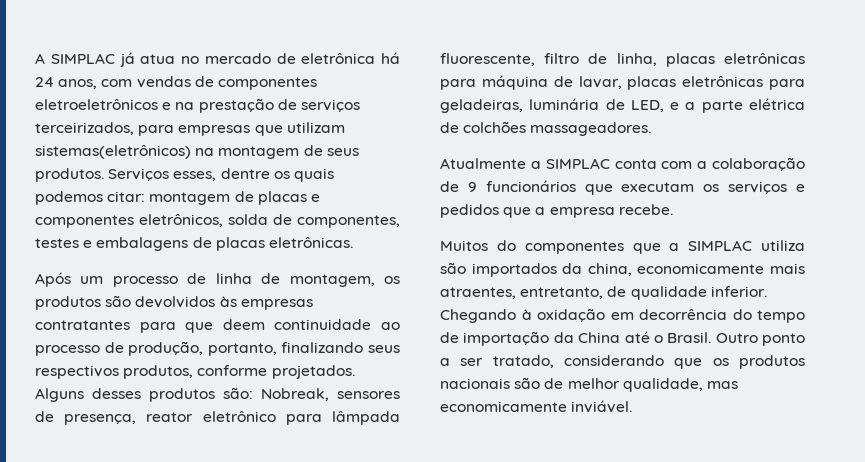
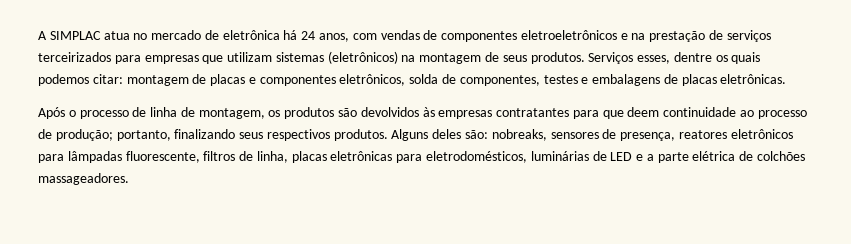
[119,52,135,67] já -> (101, 35) none
[35,122,134,135] terceirizados, -> [38,52,111,62] terceirizados
[35,145,191,159] sistemas(eletrônicos) -> [275,51,398,64] sistemas (eletrônicos)
[80,276,104,284] um -> [68,110,76,117] o
[128,341,204,356] produção, -> [55,129,113,141] produção;
[123,365,355,379] [35,387,400,402] [35,411,400,425] [440,53,580,66] produtos, conforme projetados. Alguns desses produtos são: Nobreak, sensores de presença, reator eletrônico para lâmpada fluorescente, filtro -> [333,129,793,141] [38,151,236,163] produtos. Alguns deles são: nobreaks, sensores de presença, reatores eletrônicos para lâmpadas fluorescente, filtros
[481,75,805,90] [440,98,664,113] máquina de lavar, placas eletrônicas para geladeiras, luminária de LED, -> [426,151,633,163] eletrodomésticos, luminárias de LED
[440,157,805,171] [440,180,805,195] [440,204,673,218] [440,240,805,254] [440,262,805,277] [440,286,767,300] [440,308,805,323] [440,331,805,346] [440,355,805,369] [440,377,738,392] [440,400,633,413] // Atualmente a SIMPLAC conta com a colaboração de 9 funcionários que executam os serviços e pedidos que a empresa recebe. // Muitos do componentes que a SIMPLAC utiliza são importados da china, economicamente mais atraentes, entretanto, de qualidade inferior. Chegando à oxidação em decorrência do tempo de importação da China até o Brasil. Outro ponto a ser tratado, considerando que os produtos nacionais são de melhor qualidade, mas economicamente inviável. -> (129, 179) none

